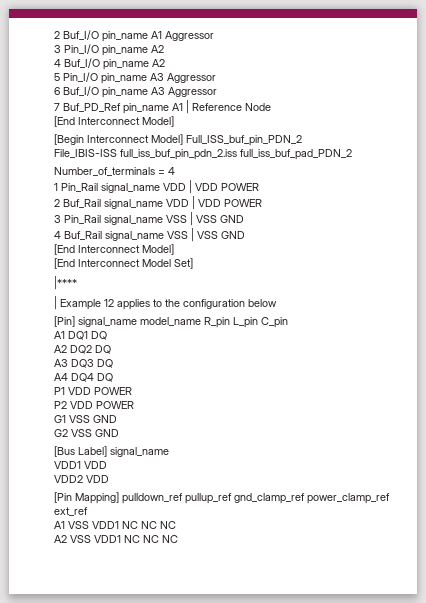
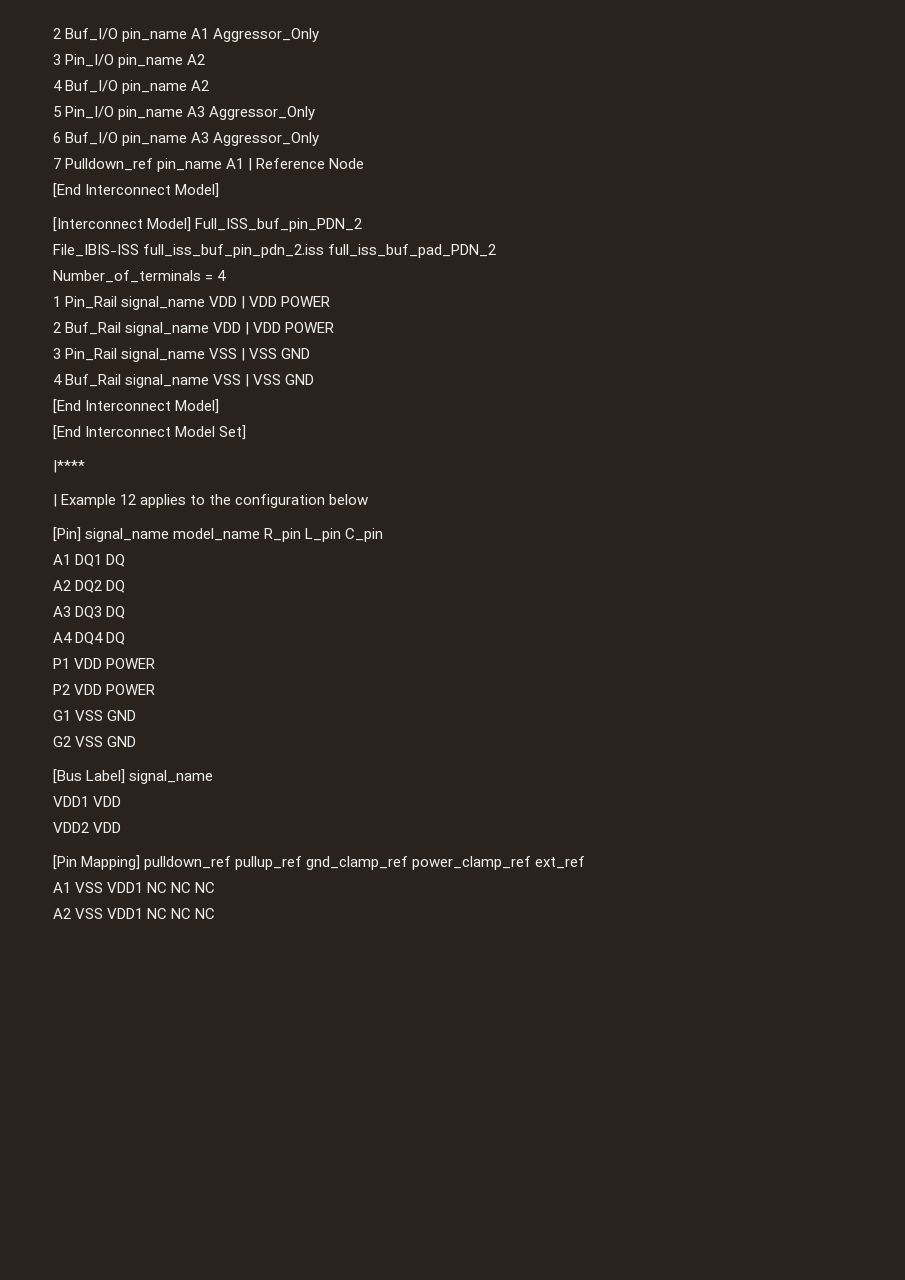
[165,31,214,41] Aggressor -> [213,28,320,42] Aggressor_Only
[167,73,216,83] Aggressor -> [209,106,316,120] Aggressor_Only
[168,87,217,97] Aggressor -> [213,132,320,146] Aggressor_Only
[63,103,121,112] Buf_PD_Ref -> [65,158,154,171] Pulldown_ref
[54,134,149,145] [Begin Interconnect -> [53,217,143,232] [Interconnect

